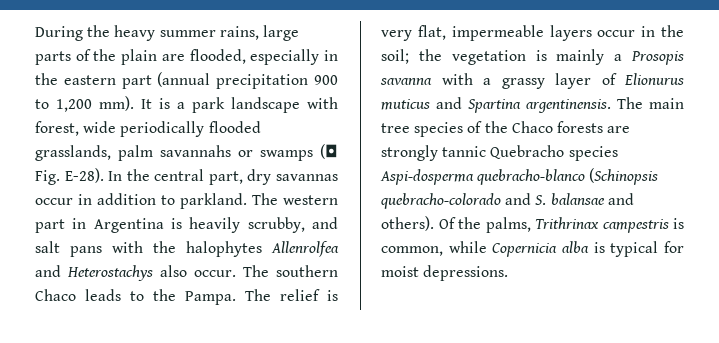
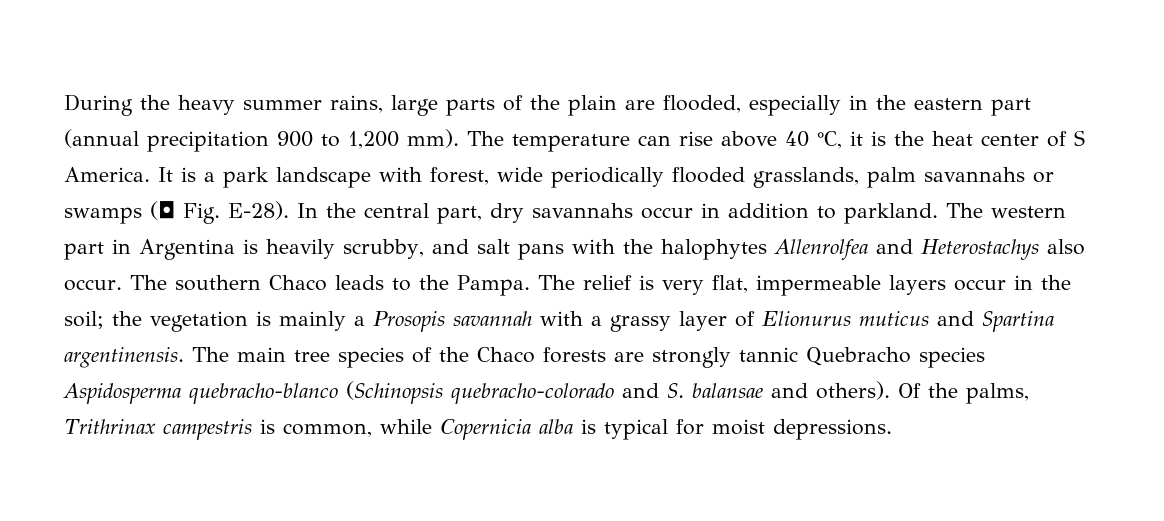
(134, 103) none -> [467,130,1085,152] [64,167,150,182] The temperature can rise above 40 °C, it is the heat center of S America.
[275,174,338,181] savannas -> [532,203,633,218] savannahs
[380,78,432,85] savanna -> [453,311,532,326] savannah
[380,169,474,185] Aspi-dosperma -> [63,383,181,404] Aspidosperma

